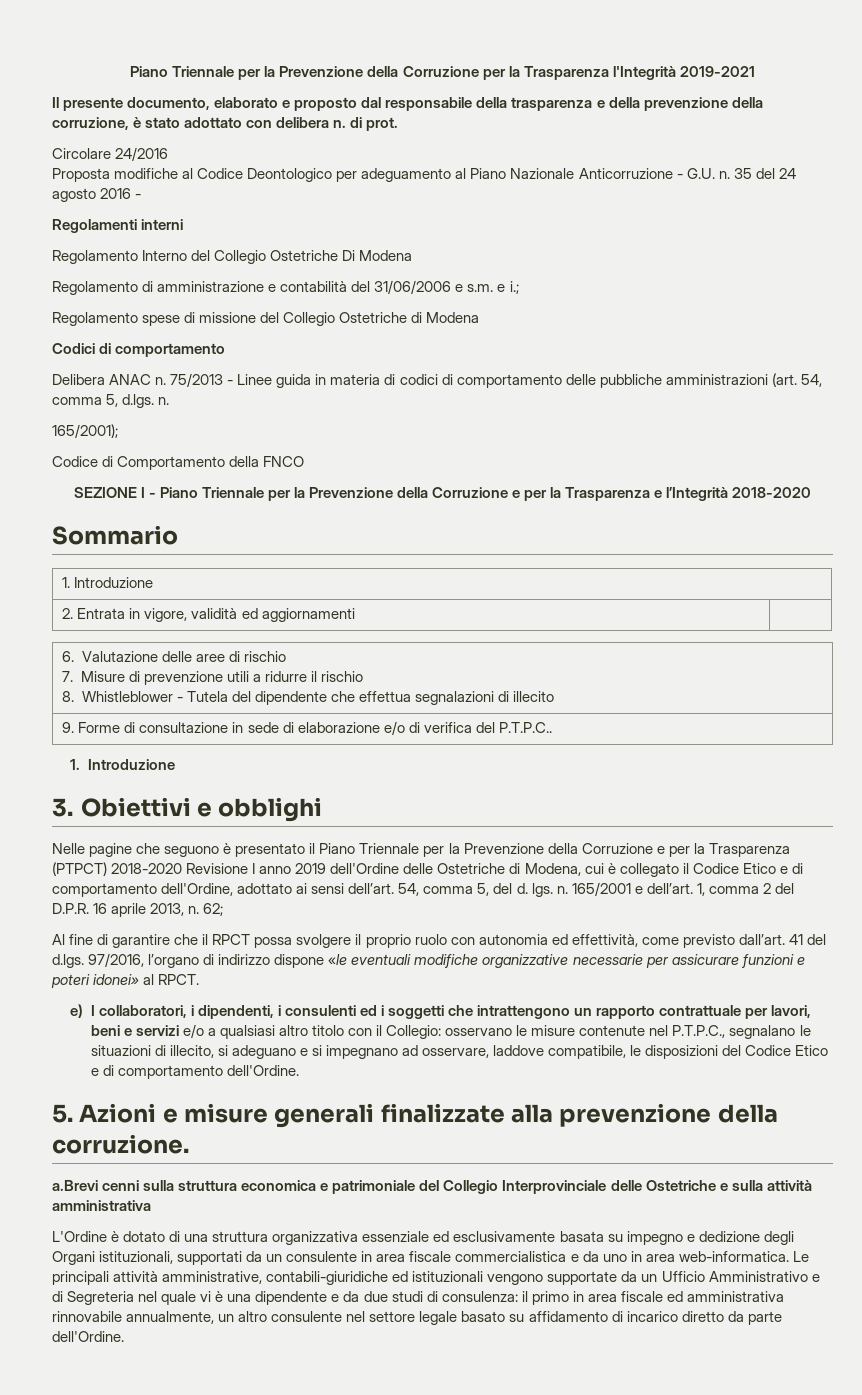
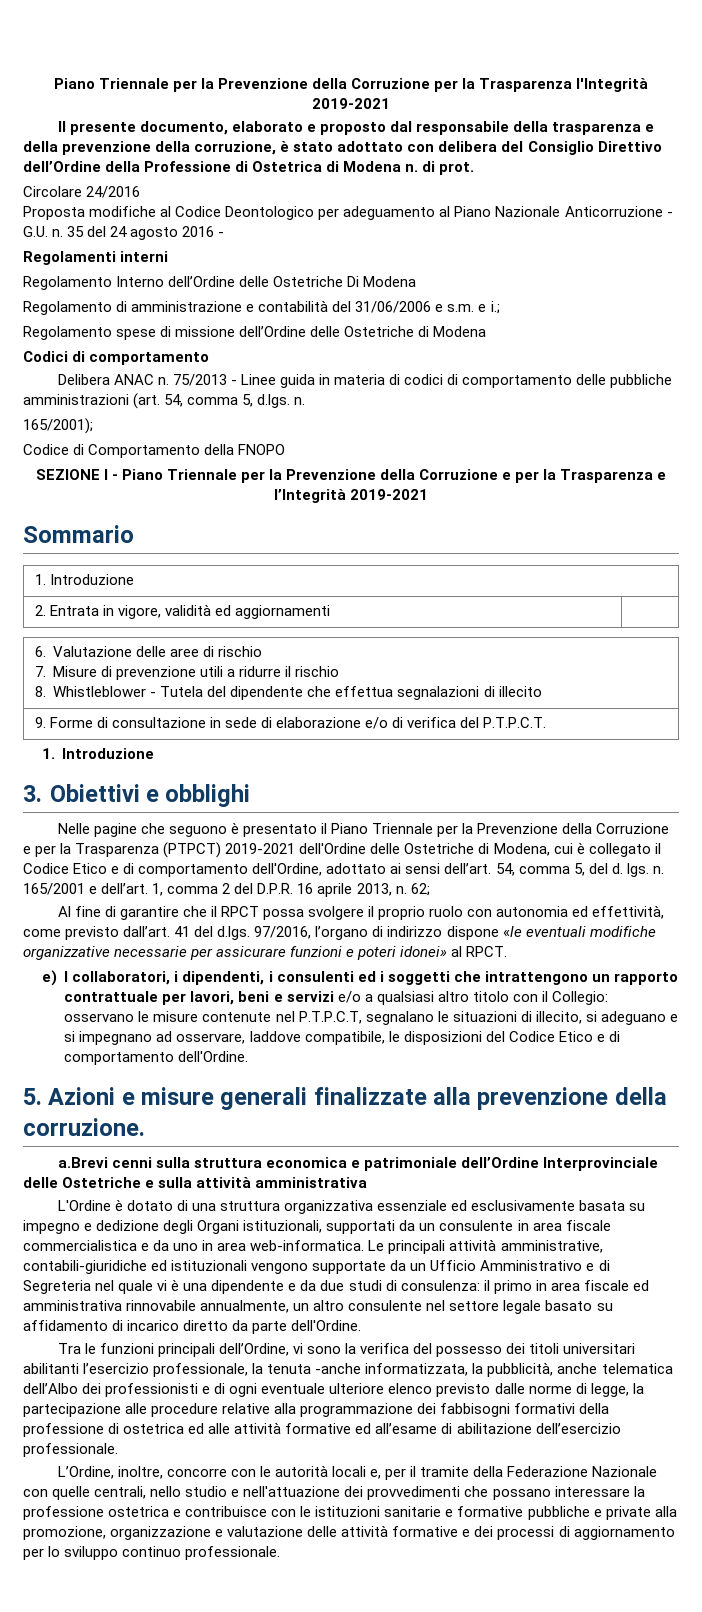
(330, 122) none -> [501,141,662,155] [23,161,402,172] del Consiglio Direttivo dell’Ordine della Professione di Ostetrica di Modena
[191,250,267,264] del Collegio -> [168,276,270,287] dell’Ordine delle
[260,312,336,326] del Collegio -> [239,326,341,337] dell’Ordine delle
[263,456,305,467] FNCO -> [238,444,286,455] FNOPO
[732,487,812,498] 2018-2020 -> [350,489,429,500] 2019-2021
[498,722,552,733] P.T.P.C.. -> [483,717,547,728] P.T.P.C.T.
[111,863,327,874] 2018-2020 Revisione I anno 2019 -> [225,843,296,854] 2019-2021
[672,1025,726,1038] P.T.P.C., -> [298,1011,362,1024] P.T.P.C.T,
[419,1180,499,1194] del Collegio -> [461,1157,540,1168] dell’Ordine
(124, 1336) none -> [57,1343,636,1357] [23,1362,673,1377] [23,1383,644,1397] [23,1403,610,1417] [23,1422,621,1437] [23,1443,118,1457] [57,1465,658,1480] [23,1486,645,1500] [23,1506,677,1520] [23,1525,675,1540] [23,1546,281,1560] // Tra le funzioni principali dell’Ordine, vi sono la verifica del possesso dei titoli universitari abilitanti l’esercizio professionale, la tenuta -anche informatizzata, la pubblicità, anche telematica dell’Albo dei professionisti e di ogni eventuale ulteriore elenco previsto dalle norme di legge, la partecipazione alle procedure relative alla programmazione dei fabbisogni formativi della professione di ostetrica ed alle attività formative ed all’esame di abilitazione dell’esercizio professionale. // L’Ordine, inoltre, concorre con le autorità locali e, per il tramite della Federazione Nazionale con quelle centrali, nello studio e nell'attuazione dei provvedimenti che possano interessare la professione ostetrica e contribuisce con le istituzioni sanitarie e formative pubbliche e private alla promozione, organizzazione e valutazione delle attività formative e dei processi di aggiornamento per lo sviluppo continuo professionale.

